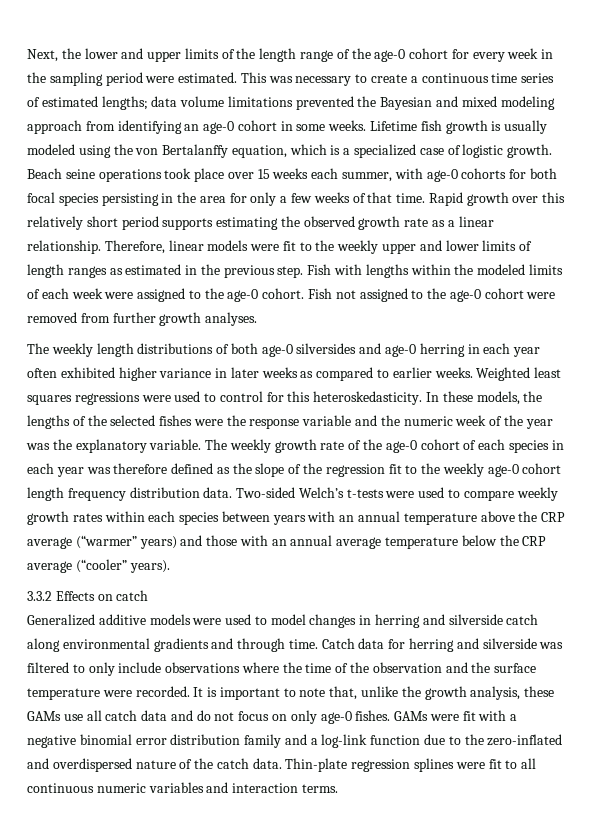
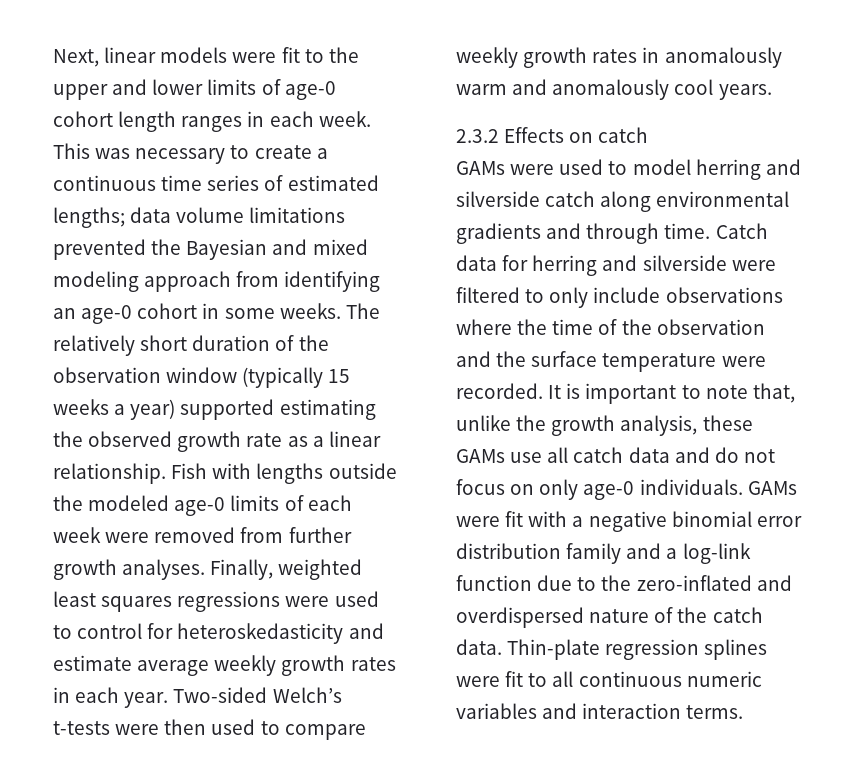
[61,48,554,62] [27,72,238,86] the lower and upper limits of the length range of the age-0 cohort for every week in the sampling period were estimated. -> [104,47,359,63] [53,79,336,100] [53,111,371,132] linear models were fit to the upper and lower limits of age-0 cohort length ranges in each week.
[370,120,548,134] [27,144,553,158] [27,168,557,182] [27,192,566,206] [27,216,214,230] Lifetime fish growth is usually modeled using the von Bertalanffy equation, which is a specialized case of logistic growth. Beach seine operations took place over 15 weeks each summer, with age-0 cohorts for both focal species persisting in the area for only a few weeks of that time. Rapid growth over this relatively short period supports -> [345,303,380,319] [53,335,329,356] [53,367,351,388] [53,399,275,420] The relatively short duration of the observation window (typically 15 weeks a year) supported
[104,240,533,254] [27,264,304,278] Therefore, linear models were fit to the weekly upper and lower limits of length ranges as estimated in the previous step. -> (166, 473) none
[410,264,451,275] within -> [328,463,397,479] outside
(526, 269) none -> [174,497,226,516] age-0
[137,288,556,302] assigned to the age-0 cohort. Fish not assigned to the age-0 cohort were -> (150, 537) none
[27,343,541,357] [27,367,531,381] // The weekly length distributions of both age-0 silversides and age-0 herring in each year often exhibited higher variance in later weeks as compared to earlier weeks. Weighted -> [210,559,363,580] Finally, weighted
[287,391,543,405] [27,415,553,429] [26,439,564,453] [27,463,562,477] [27,487,233,501] this heteroskedasticity. In these models, the lengths of the selected fishes were the response variable and the numeric week of the year was the explanatory variable. The weekly growth rate of the age-0 cohort of each species in each year was therefore defined as the slope of the regression fit to the weekly age-0 cohort length frequency distribution data. -> [177,623,384,644] [53,655,396,676] [53,687,169,708] heteroskedasticity and estimate average weekly growth rates in each year.
(415, 494) none -> [164,719,207,735] then
[104,511,566,525] [27,535,547,549] [27,559,170,573] [27,591,52,601] within each species between years with an annual temperature above the CRP average (“warmer” years) and those with an annual average temperature below the CRP average (“cooler” years). // 3.3.2 -> [642,47,782,68] [456,79,772,100] [456,129,499,143] in anomalously warm and anomalously cool years. // 2.3.2
[27,614,191,626] Generalized additive models -> [456,161,505,175] GAMs
[309,614,372,628] changes in -> (691, 167) none
[539,642,564,649] was -> [731,260,776,271] were
[355,710,391,721] fishes. -> [639,479,743,495] individuals.

